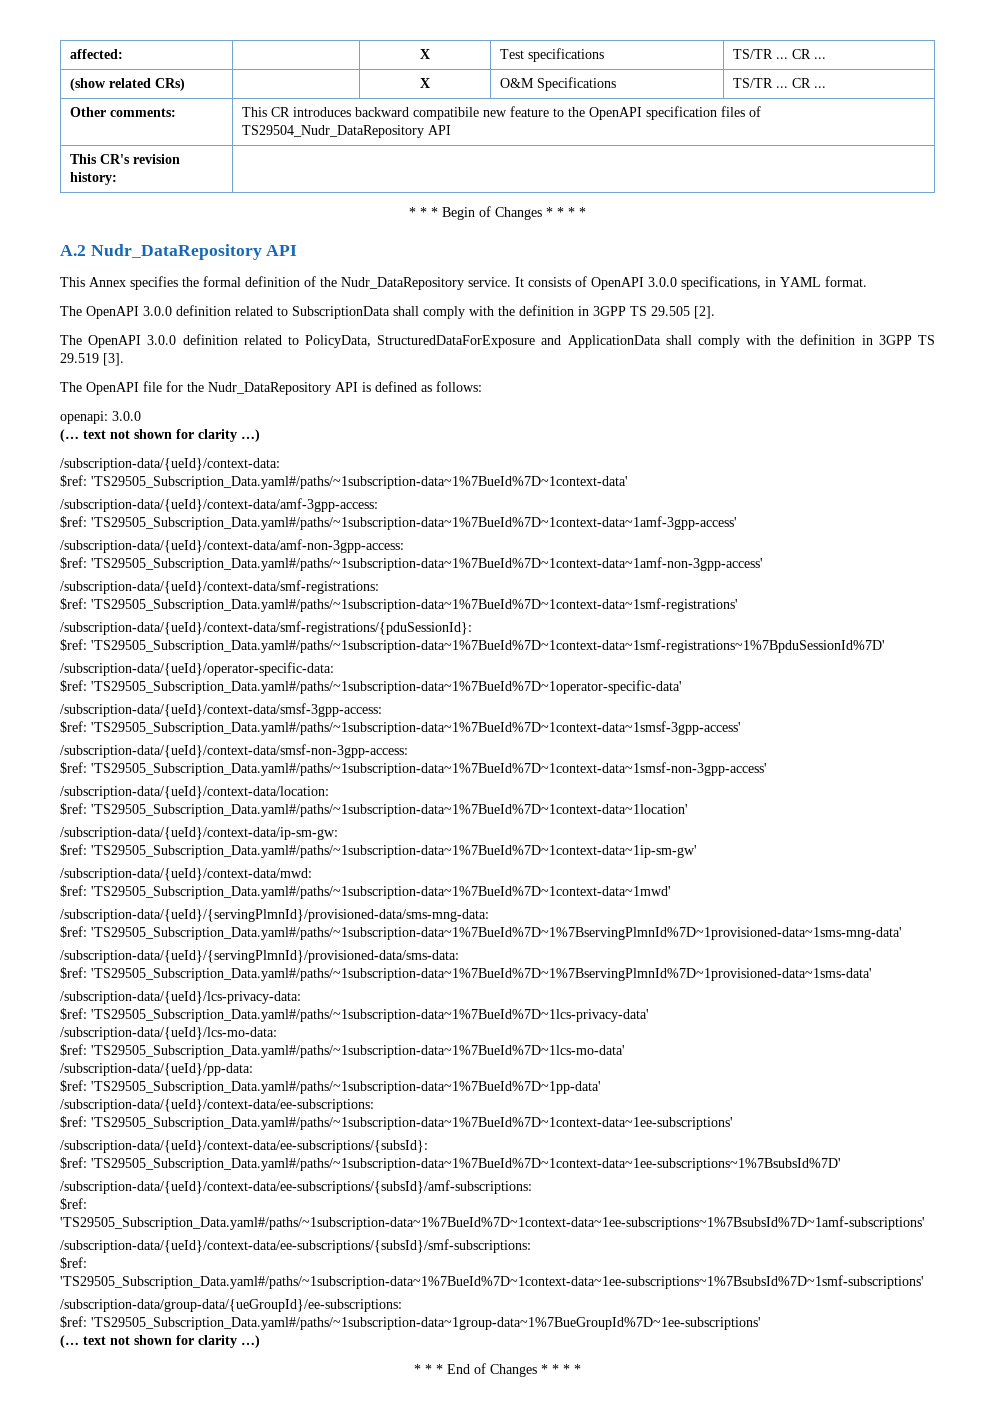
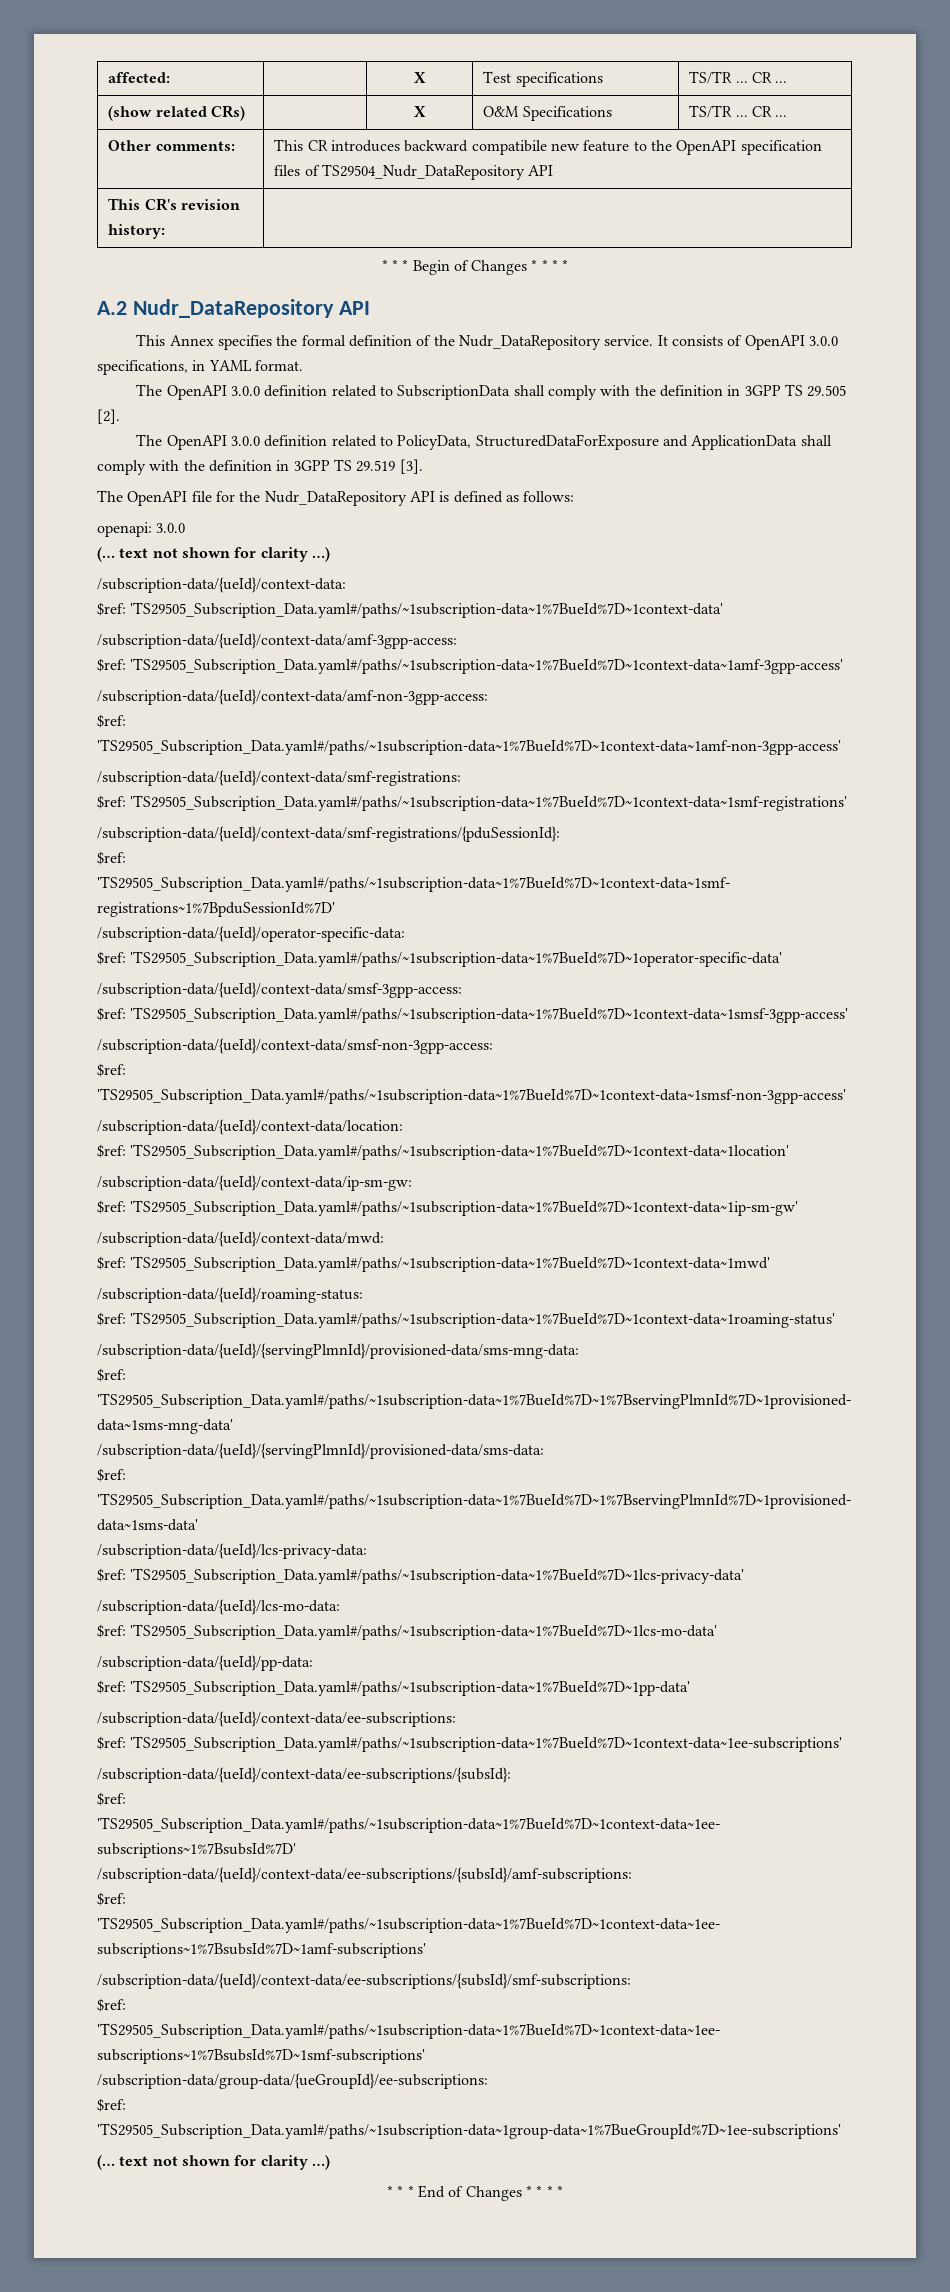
(671, 892) none -> [97,1287,363,1303] [97,1312,836,1328] // /subscription-data/{ueId}/roaming-status: // $ref: 'TS29505_Subscription_Data.yaml#/paths/~1subscription-data~1%7BueId%7D~1context-data~1roaming-status'

